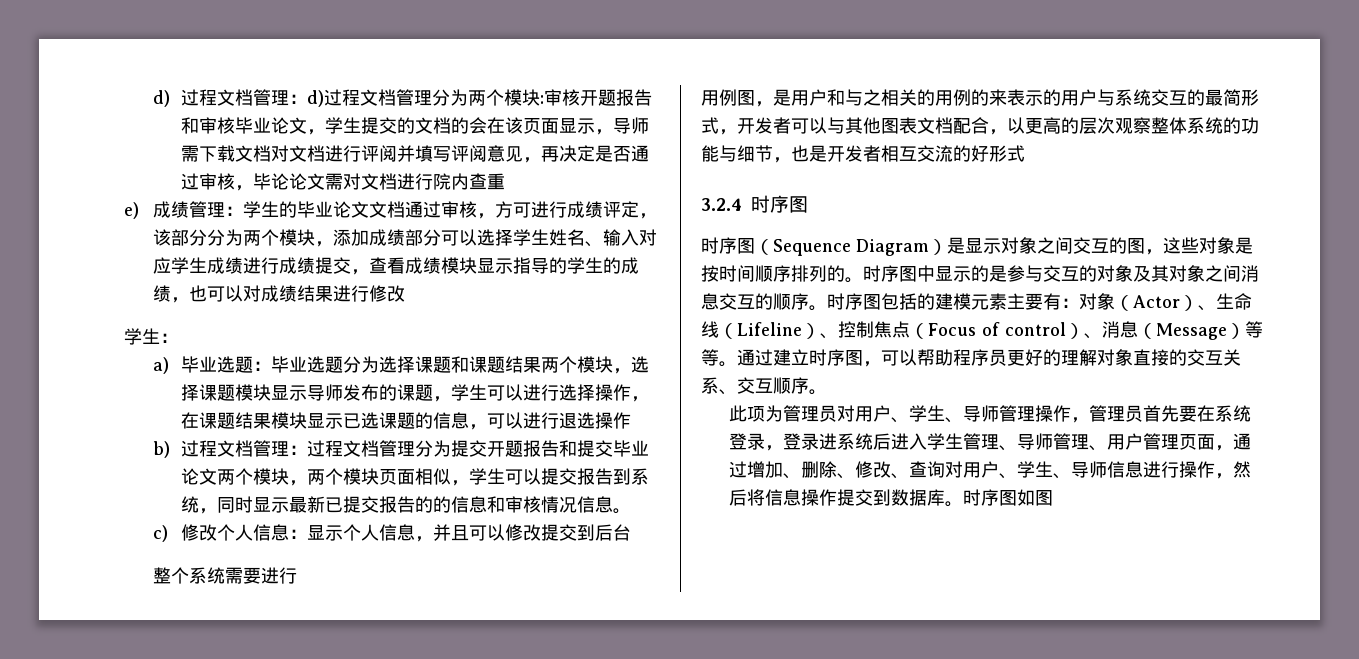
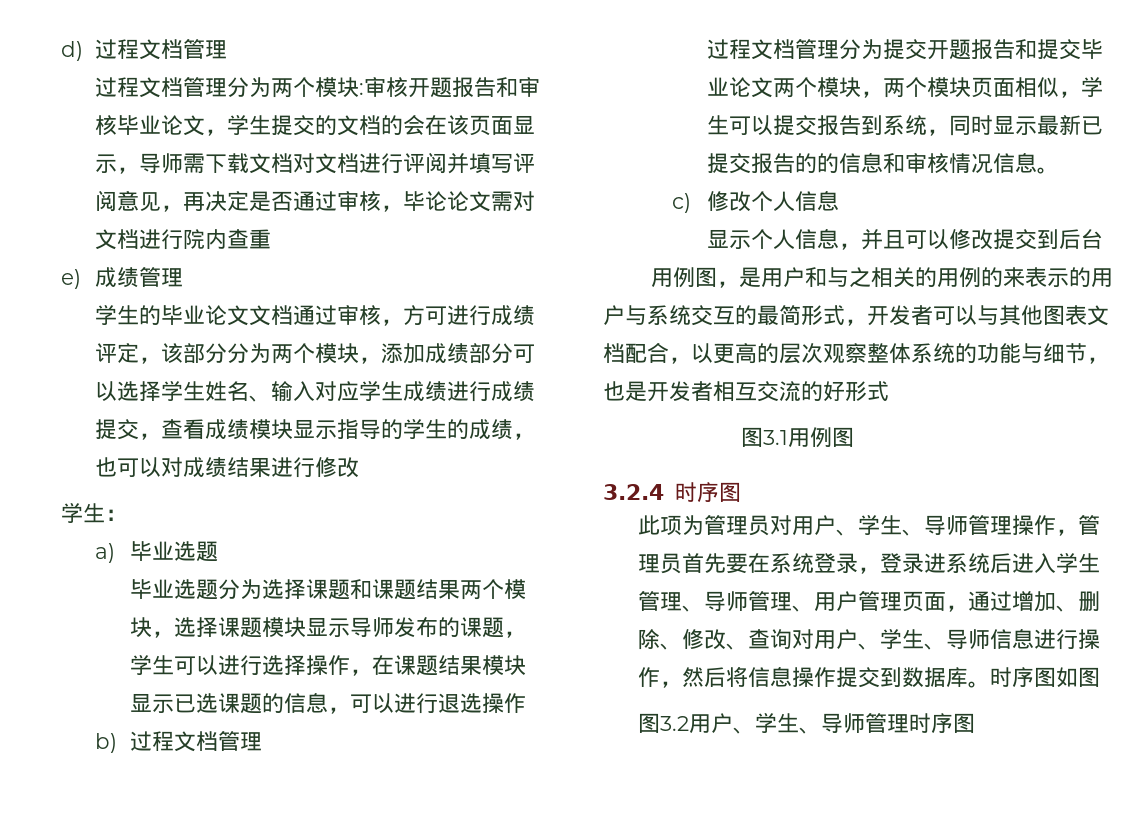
[152,89,325,107] d)过程文档管理：d) -> [60,39,228,61] d)过程文档管理 //
[224,206,243,216] ： -> (184, 277) //
[253,361,272,371] ： -> (218, 551) //
[289,445,308,455] ： -> (262, 741) //
[289,529,308,539] ： -> (839, 200) //
[152,567,297,584] // 整个系统需要进行 -> (1103, 239) none
(1025, 153) none -> [741,427,855,448] // 图3.1用例图
[701,237,1253,256] [701,265,1259,283] [701,293,1252,311] [701,321,1263,340] [701,349,1241,367] [701,377,827,395] // 时序图（Sequence Diagram）是显示对象之间交互的图，这些对象是按时间顺序排列的。时序图中显示的是参与交互的对象及其对象之间消息交互的顺序。时序图包括的建模元素主要有：对象（Actor）、生命线（Lifeline）、控制焦点（Focus of control）、消息（Message）等等。通过建立时序图，可以帮助程序员更好的理解对象直接的交互关系、交互顺序。 -> (741, 492) none
(1054, 498) none -> [637,713,975,734] // 图3.2用户、学生、导师管理时序图

